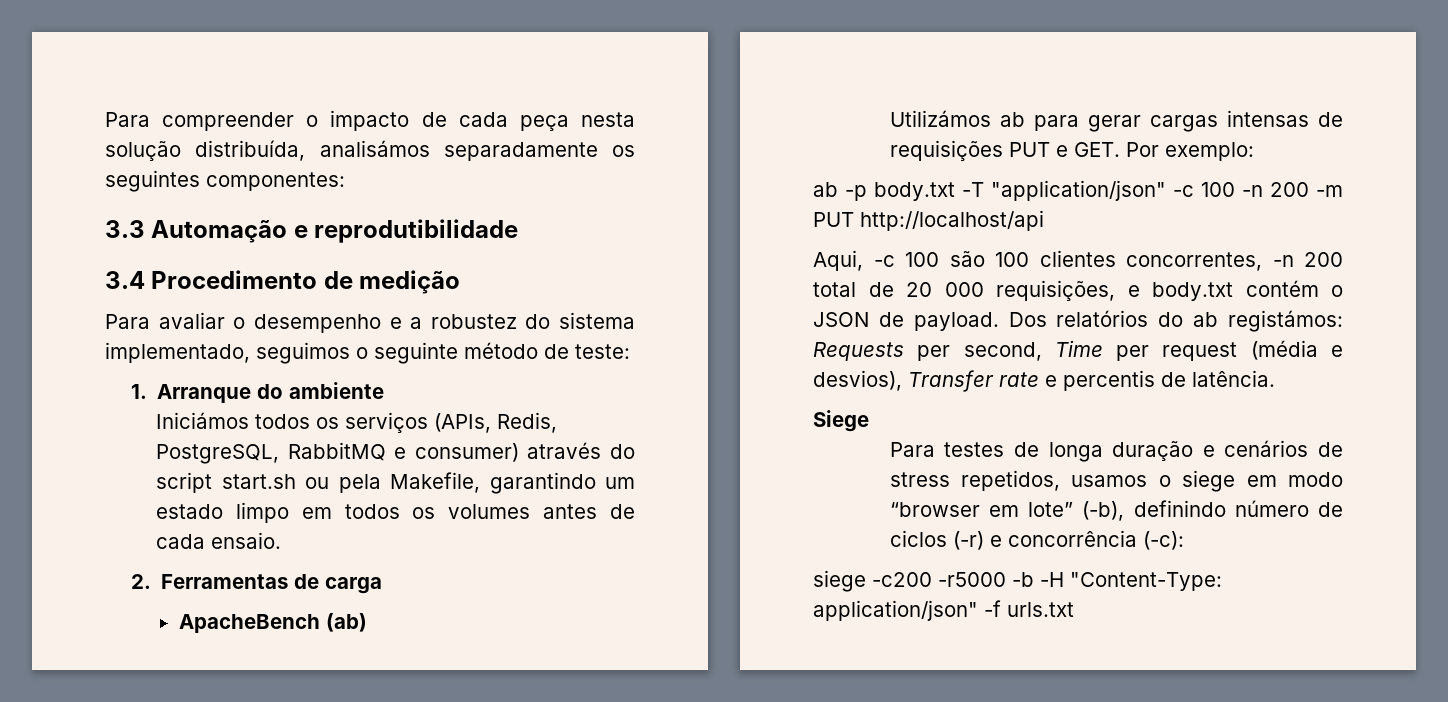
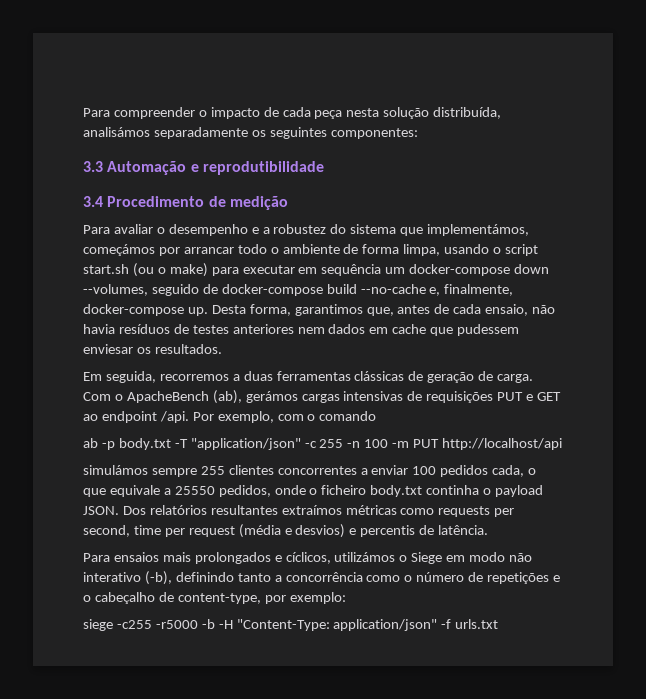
[105,342,630,364] [130,382,384,403] [156,412,558,433] [156,442,635,464] [156,472,636,494] [156,502,635,523] [156,532,282,549] [130,574,382,594] [178,613,367,633] [889,110,1343,132] [889,140,1254,161] implementado, seguimos o seguinte método de teste: // 1. Arranque do ambiente // Iniciámos todos os serviços (APIs, Redis, PostgreSQL, RabbitMQ e consumer) através do script start.sh ou pela Makefile, garantindo um estado limpo em todos os volumes antes de cada ensaio. // 2. Ferramentas de carga // ApacheBench (ab) // Utilizámos ab para gerar cargas intensas de requisições PUT e GET. Por exemplo: -> [400,224,530,236] [83,244,539,256] [83,263,550,277] [83,284,514,296] [83,304,556,316] [83,324,520,336] [83,344,222,354] [83,371,534,383] [83,390,562,404] [83,411,377,423] que implementámos, começámos por arrancar todo o ambiente de forma limpa, usando o script start.sh (ou o make) para executar em sequência um docker-compose down --volumes, seguido de docker-compose build --no-cache e, finalmente, docker-compose up. Desta forma, garantimos que, antes de cada ensaio, não havia resíduos de testes anteriores nem dados em cache que pudessem enviesar os resultados. // Em seguida, recorremos a duas ferramentas clássicas de geração de carga. Com o ApacheBench (ab), gerámos cargas intensivas de requisições PUT e GET ao endpoint /api. Por exemplo, com o comando
[1201,182,1309,197] 100 -n 200 -> [319,439,389,448] 255 -n 100
[813,250,1343,271] [813,280,1343,301] [813,310,1343,332] [813,342,904,361] Aqui, -c 100 são 100 clientes concorrentes, -n 200 total de 20 000 requisições, e body.txt contém o JSON de payload. Dos relatórios do ab registámos: Requests -> [83,465,537,477] [83,485,544,497] [83,505,491,517] simulámos sempre 255 clientes concorrentes a enviar 100 pedidos cada, o que equivale a 25550 pedidos, onde o ficheiro body.txt continha o payload JSON. Dos relatórios resultantes extraímos métricas como requests
[1054,340,1103,357] Time -> [133,525,161,535] time
[813,370,1039,392] desvios), Transfer rate -> [295,524,346,538] desvios)
[813,410,869,432] [889,440,1343,462] [889,470,1343,492] [889,500,1343,521] [889,530,1184,550] [813,570,932,592] Siege // Para testes de longa duração e cenários de stress repetidos, usamos o siege em modo “browser em lote” (-b), definindo número de ciclos (-r) e concorrência (-c): // siege -c200 -> [83,552,533,564] [83,571,561,585] [83,592,346,604] [83,619,152,631] Para ensaios mais prolongados e cíclicos, utilizámos o Siege em modo não interativo (-b), definindo tanto a concorrência como o número de repetições e o cabeçalho de content-type, por exemplo: // siege -c255

